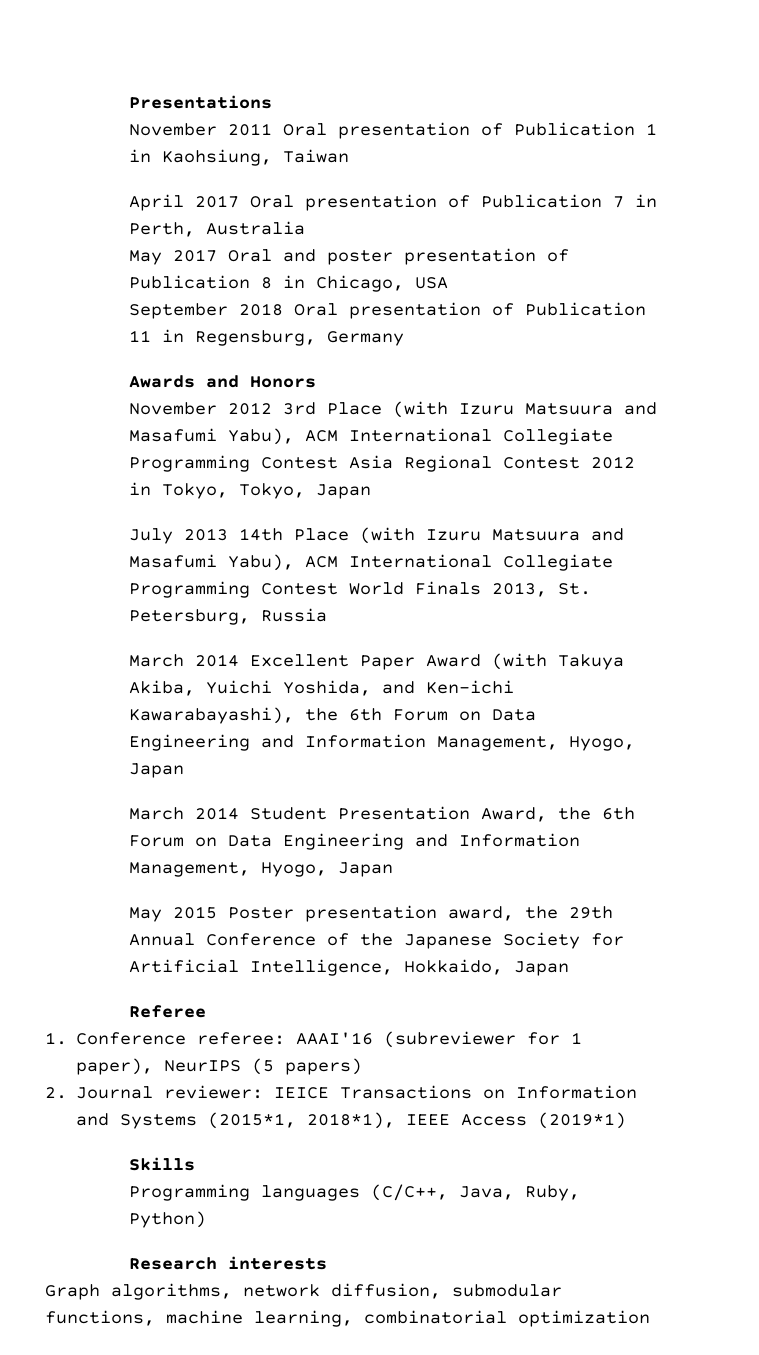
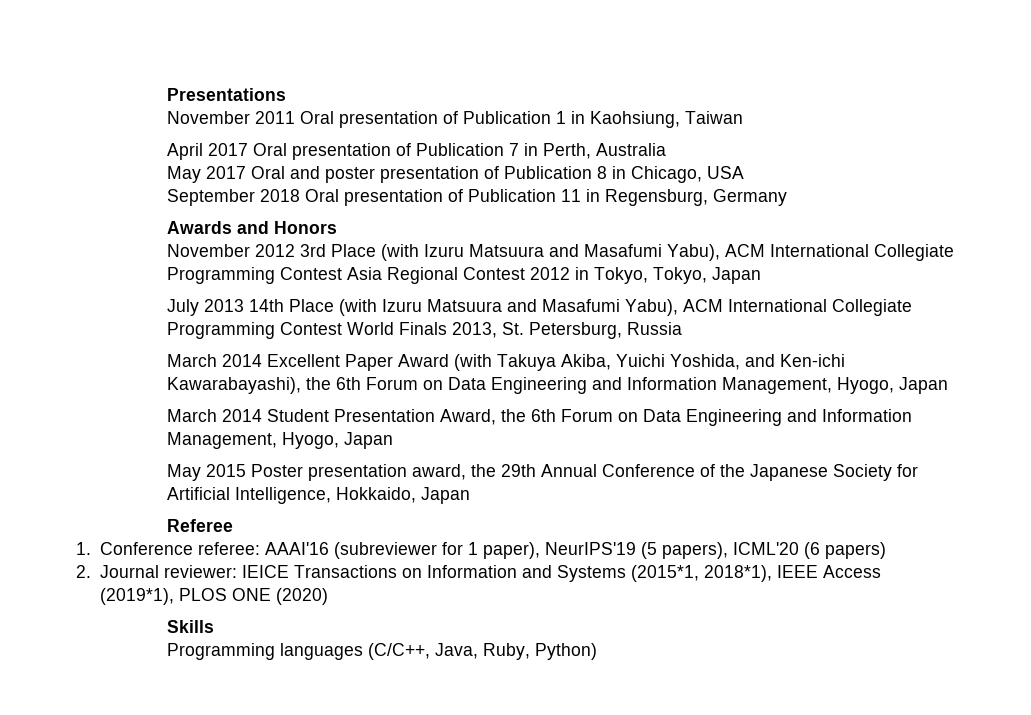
[164,1058,275,1075] NeurIPS (5 -> [544,542,820,559] NeurIPS'19 (5 papers), ICML'20 (6
[538,1112,627,1129] (2019*1) -> [99,588,328,605] (2019*1), PLOS ONE (2020)
[129,1256,328,1270] [45,1283,562,1300] [45,1310,650,1327] // Research interests // Graph algorithms, network diffusion, submodular functions, machine learning, combinatorial optimization -> (597, 651) none

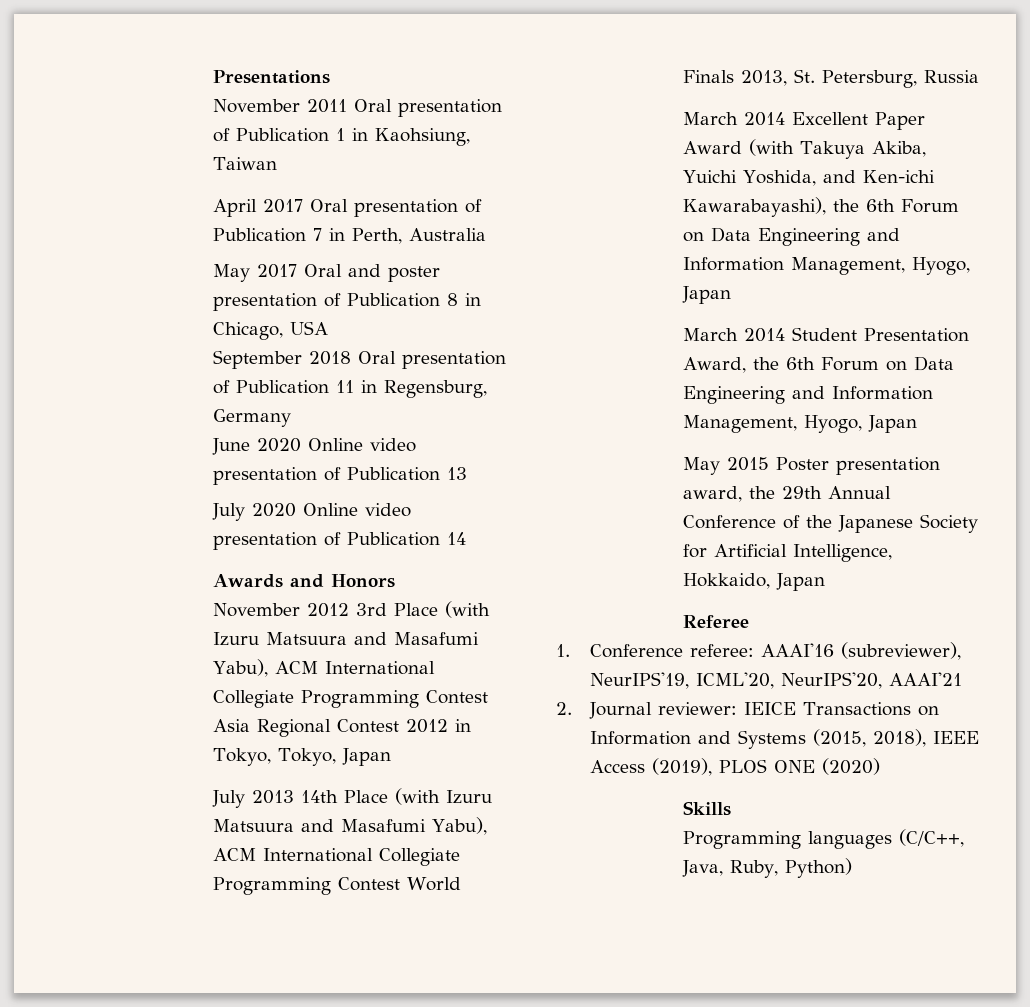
(787, 197) none -> [211,438,416,455] [212,467,467,485] [211,503,411,521] [212,532,466,550] // June 2020 Online video presentation of Publication 13 // July 2020 Online video presentation of Publication 14
[333,542,886,559] (subreviewer for 1 paper), NeurIPS'19 (5 papers), ICML'20 (6 papers) -> [840,642,961,660] [589,672,962,689] (subreviewer), NeurIPS'19, ICML'20, NeurIPS'20, AAAI'21
[630,565,772,582] (2015*1, 2018*1), -> [812,729,926,747] (2015, 2018),
[99,588,174,605] (2019*1), -> [651,758,712,776] (2019),

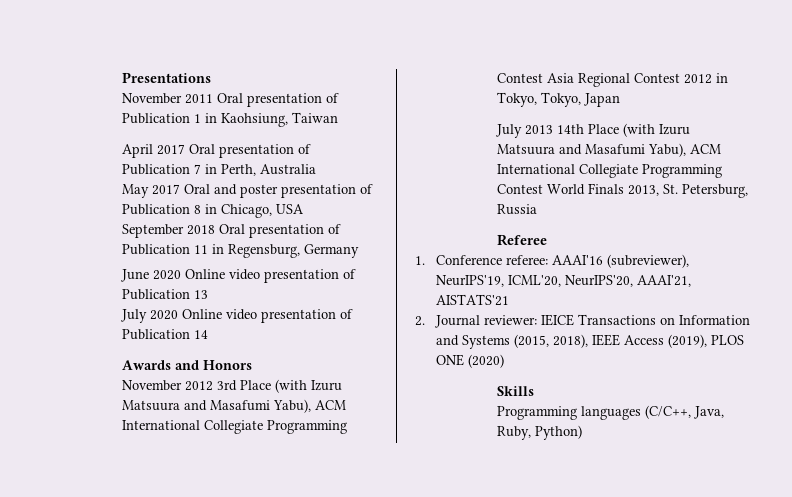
[682,112,925,130] [682,139,926,159] [682,170,935,186] [682,197,959,217] [682,227,900,246] [682,257,970,275] [681,286,731,304] [682,327,969,342] [682,356,954,373] [682,386,933,404] [682,415,917,433] [682,457,940,475] [682,486,891,502] [682,514,978,533] [682,544,892,562] [682,573,825,591] // March 2014 Excellent Paper Award (with Takuya Akiba, Yuichi Yoshida, and Ken-ichi Kawarabayashi), the 6th Forum on Data Engineering and Information Management, Hyogo, Japan // March 2014 Student Presentation Award, the 6th Forum on Data Engineering and Information Management, Hyogo, Japan // May 2015 Poster presentation award, the 29th Annual Conference of the Japanese Society for Artificial Intelligence, Hokkaido, Japan -> (538, 209) none
[888,672,962,686] AAAI'21 -> [636,275,691,287] [435,294,509,306] AAAI'21, AISTATS'21

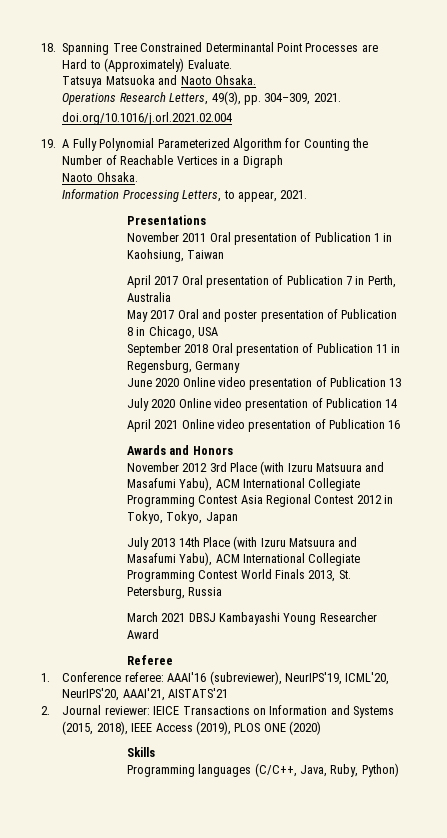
(122, 77) none -> [41,42,378,55] [62,58,232,72] [62,75,256,88] [62,91,341,105] [62,112,233,125] [41,138,369,151] [62,155,283,168] [62,172,138,182] [62,189,308,202] 18. Spanning Tree Constrained Determinantal Point Processes are Hard to (Approximately) Evaluate. // Tatsuya Matsuoka and Naoto Ohsaka. // Operations Research Letters, 49(3), pp. 304–309, 2021. // doi.org/10.1016/j.orl.2021.02.004 // 19. A Fully Polynomial Parameterized Algorithm for Counting the Number of Reachable Vertices in a Digraph // Naoto Ohsaka. // Information Processing Letters, to appear, 2021. //
(209, 334) none -> [126,419,401,432] // April 2021 Online video presentation of Publication 16
(538, 209) none -> [126,612,377,625] [126,629,159,639] // March 2021 DBSJ Kambayashi Young Researcher Award

